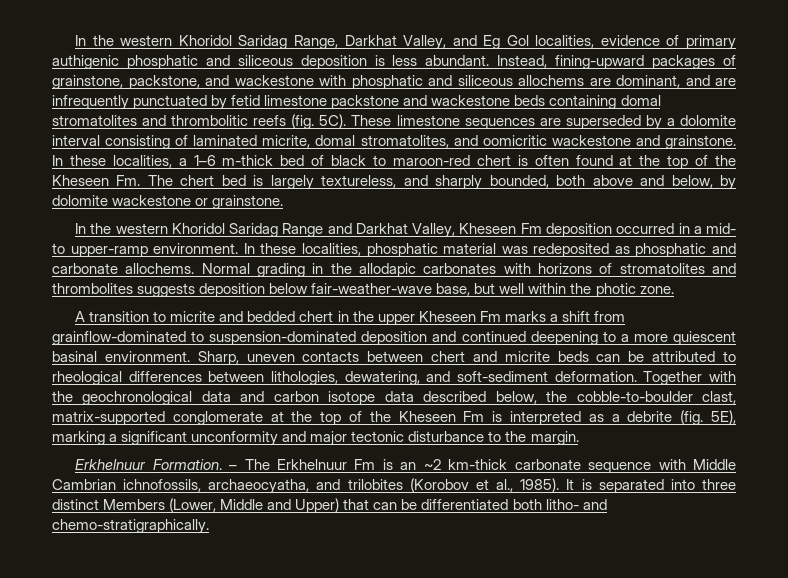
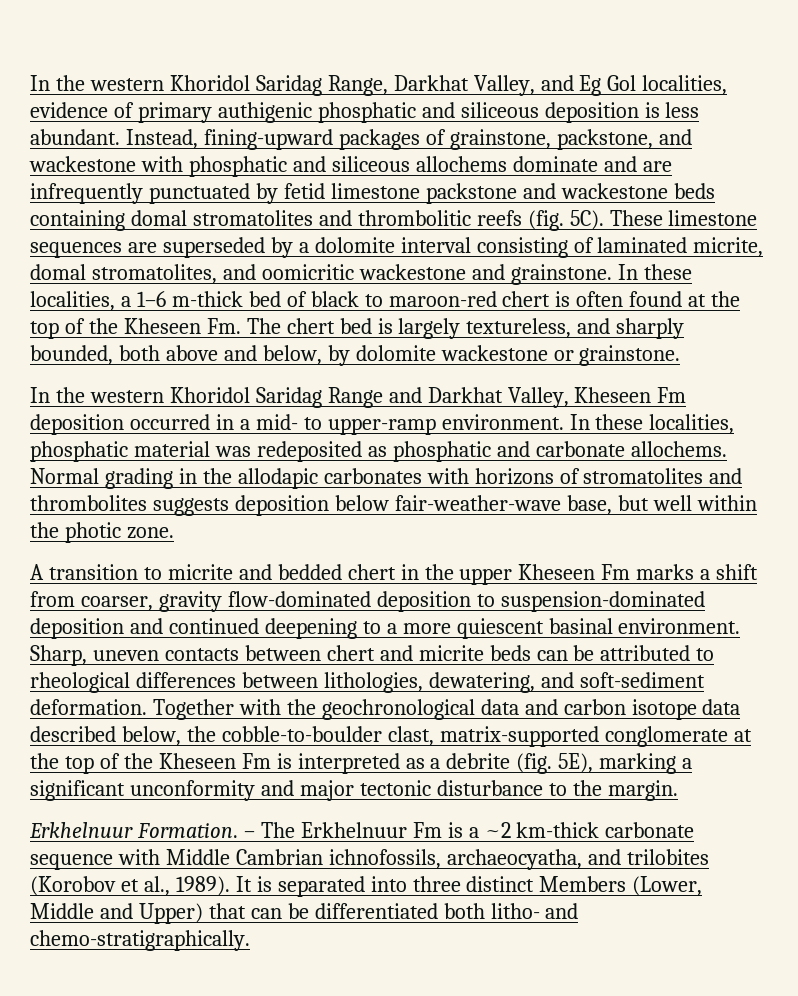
[589,75,680,88] are dominant, -> [512,156,598,172] dominate
[52,331,186,345] grainflow-dominated -> [80,591,471,612] coarser, gravity flow-dominated deposition
[400,462,417,470] an -> [468,827,479,838] a
[520,478,560,492] 1985). -> [175,876,230,896] 1989).

